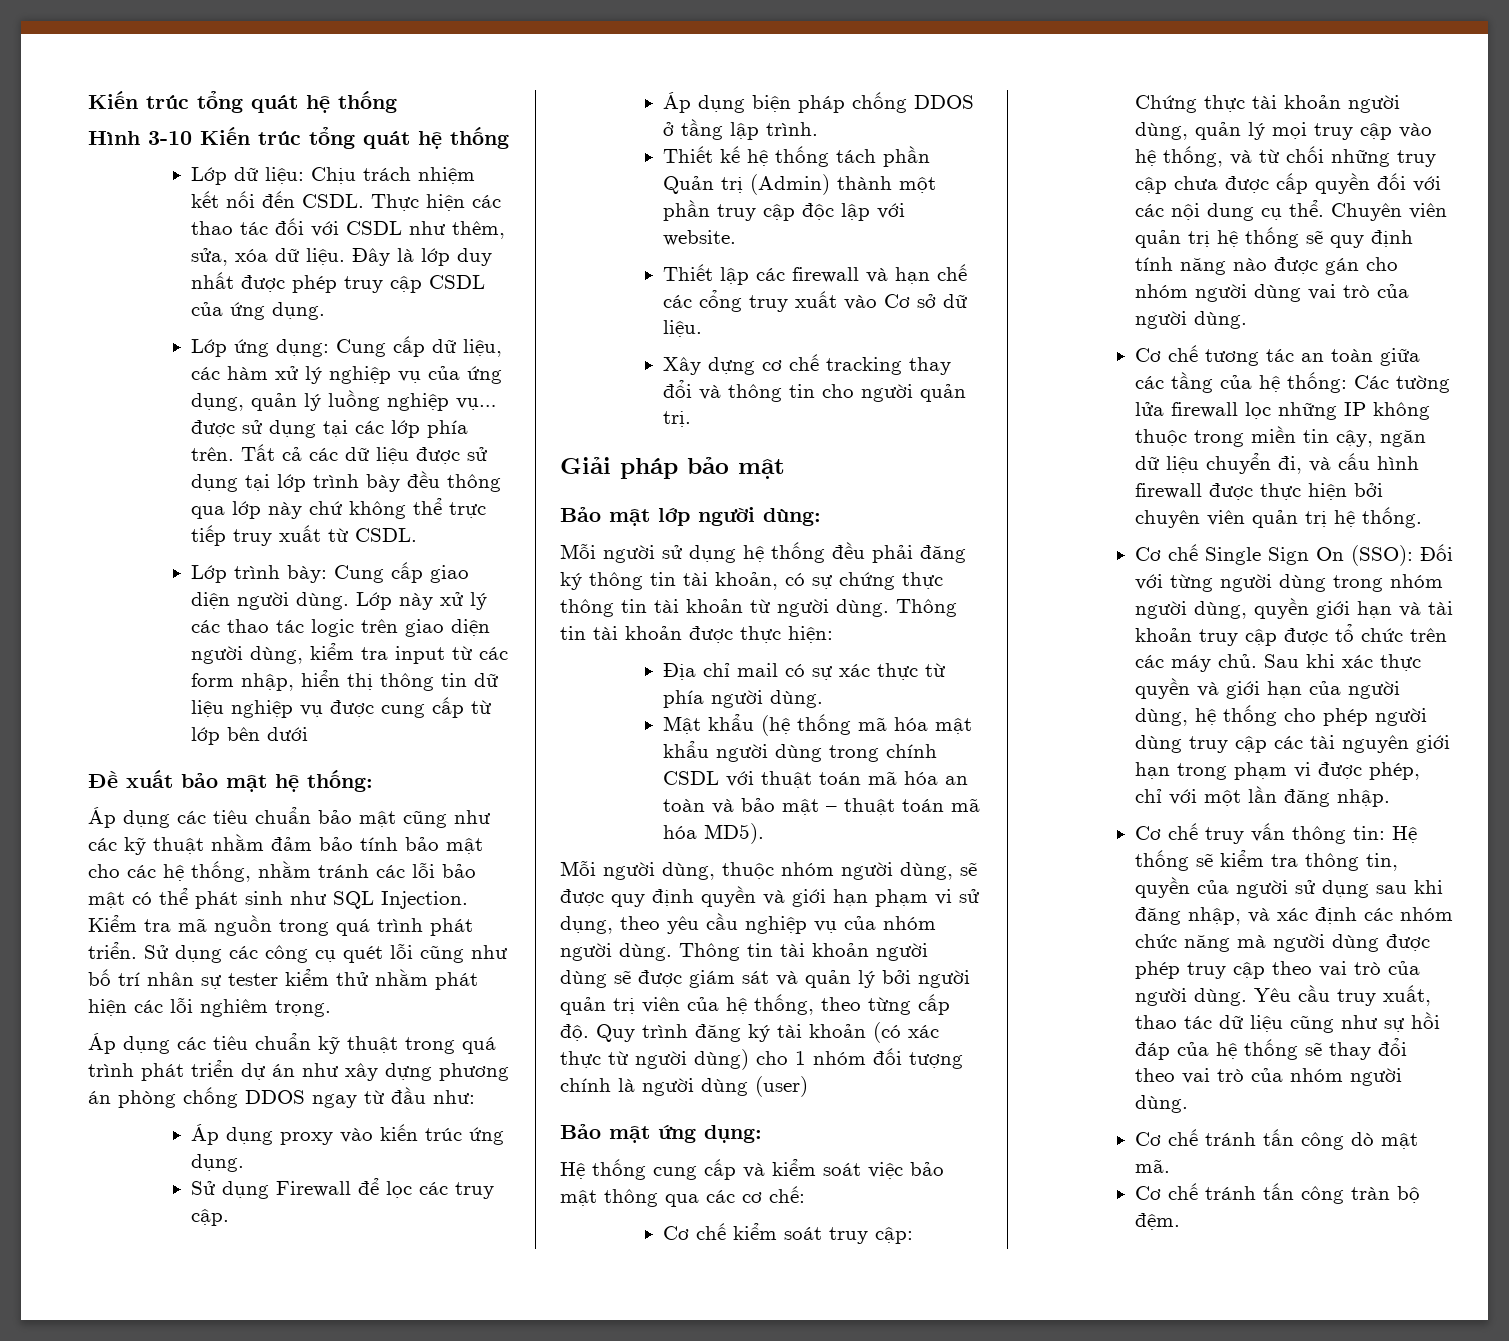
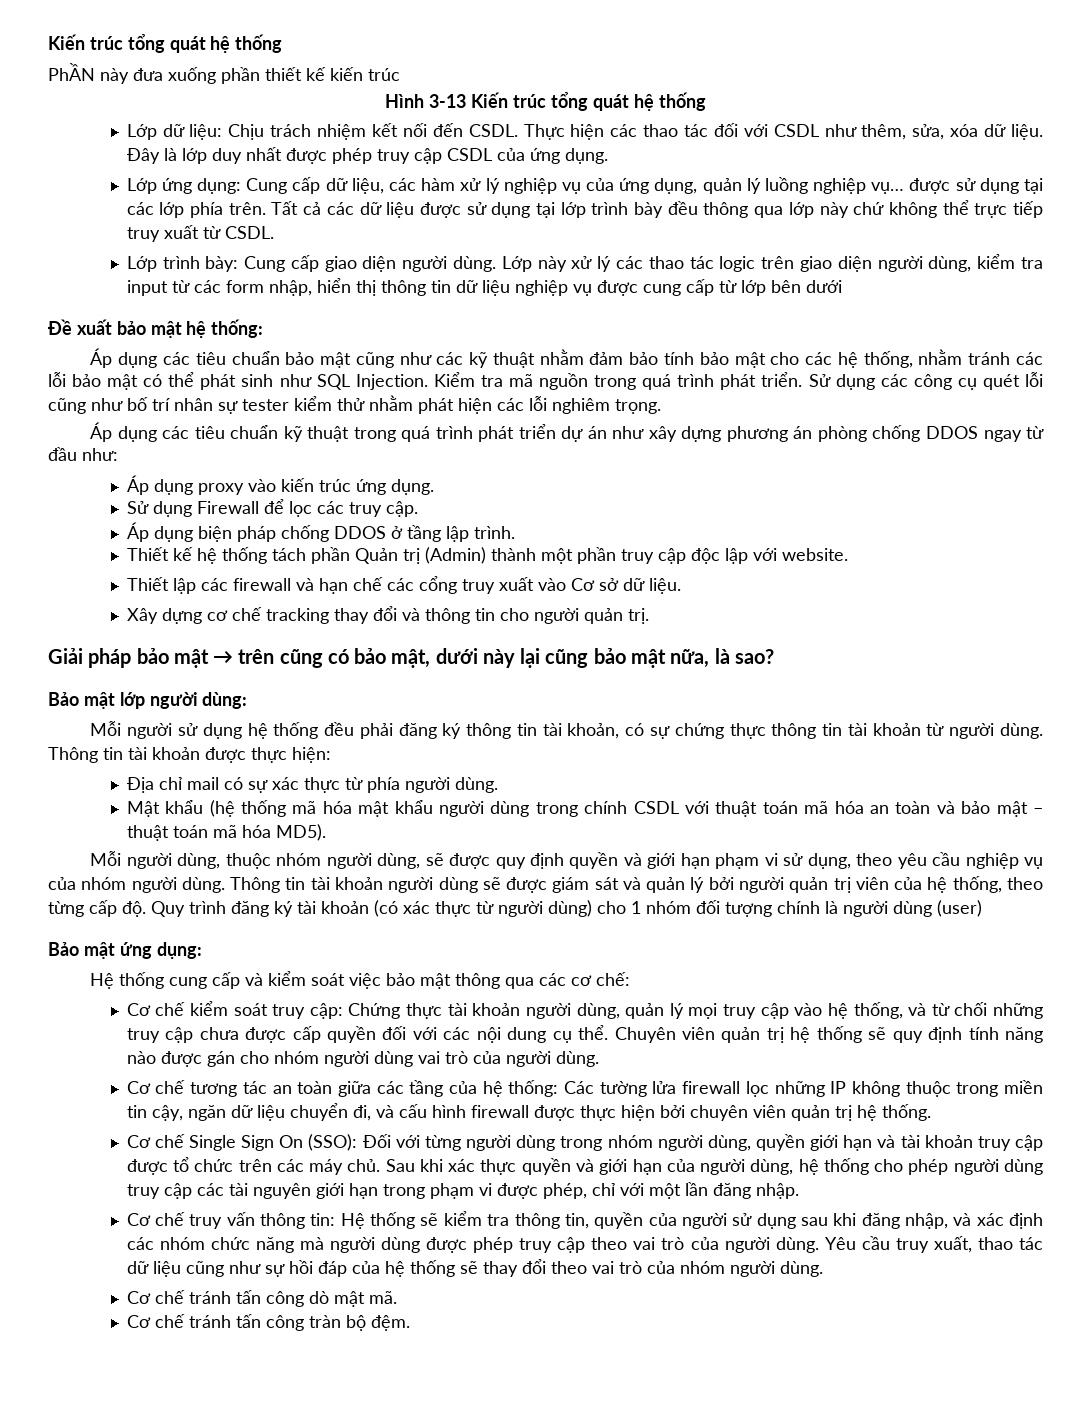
[88,91,397,113] Kiến trúc tổng quát hệ thống -> [48,34,283,53] [48,63,400,84] Kiến trúc tổng quát hệ thống // PhẦN này đưa xuống phần thiết kế kiến trúc
[148,131,192,145] 3-10 -> [429,94,467,108] 3-13
(785, 469) none -> [213,648,774,668] → trên cũng có bảo mật, dưới này lại cũng bảo mật nữa, là sao?

